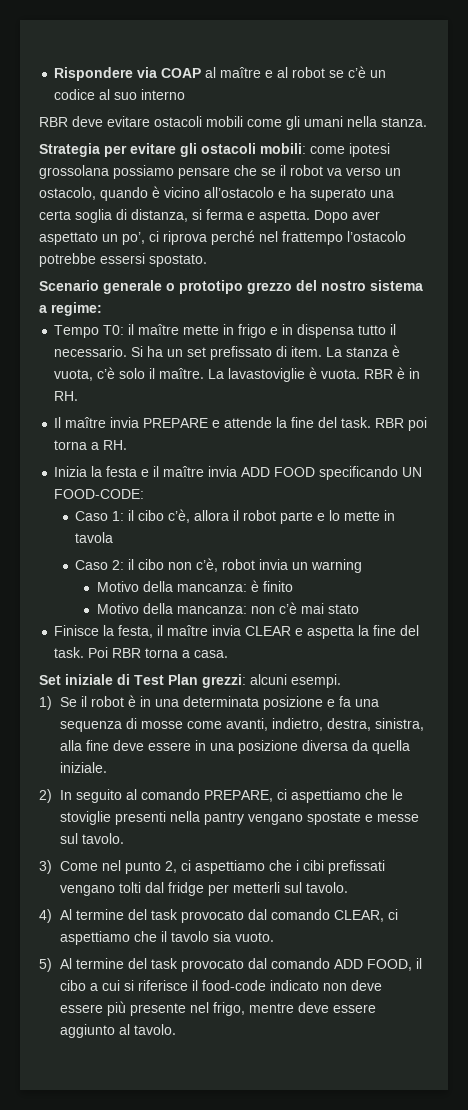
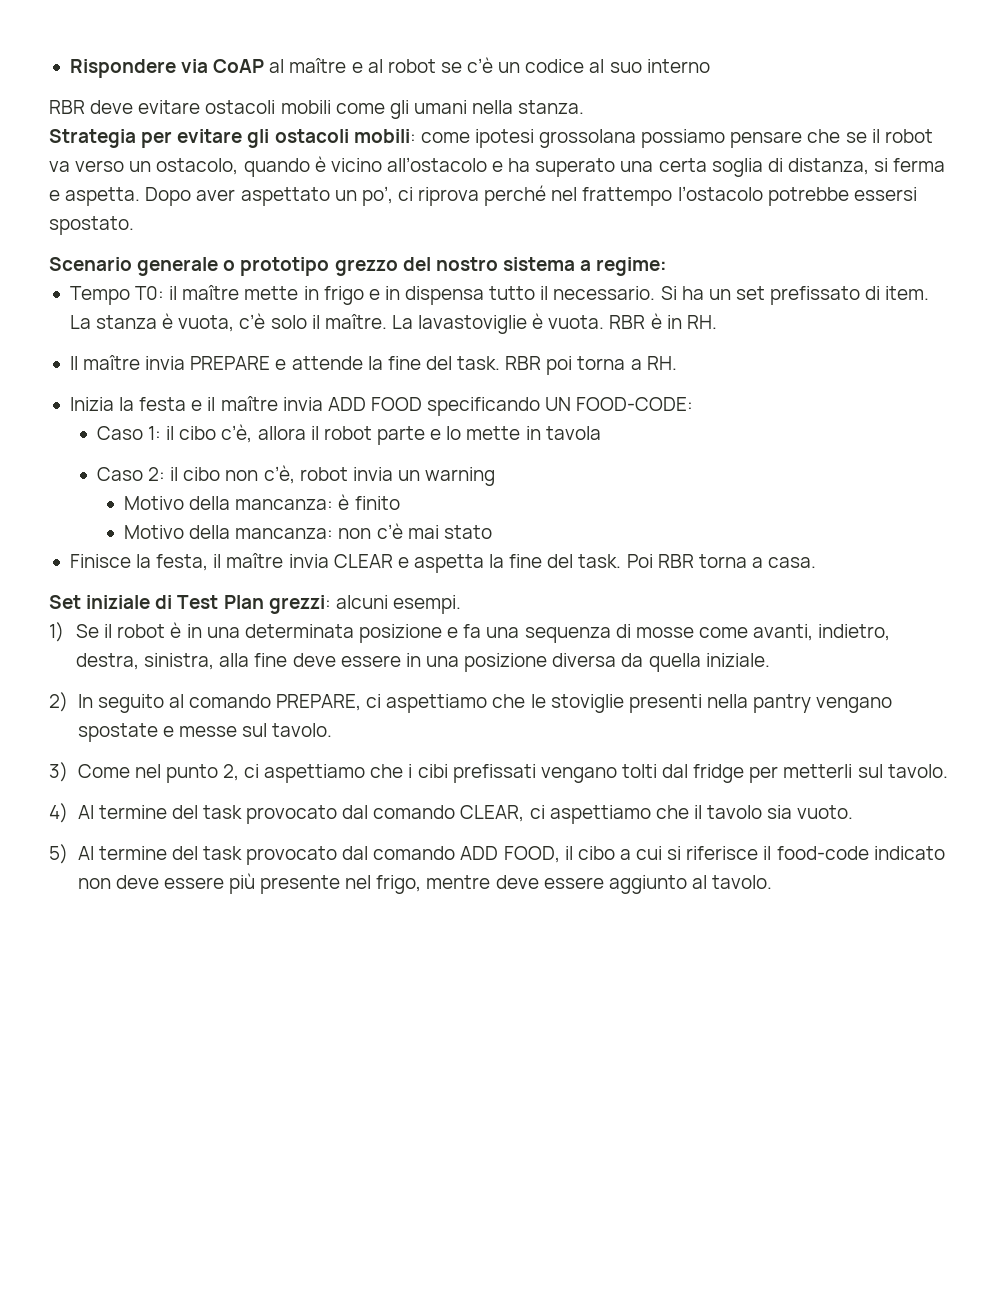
[161,68,202,78] COAP -> [213,59,265,73] CoAP

